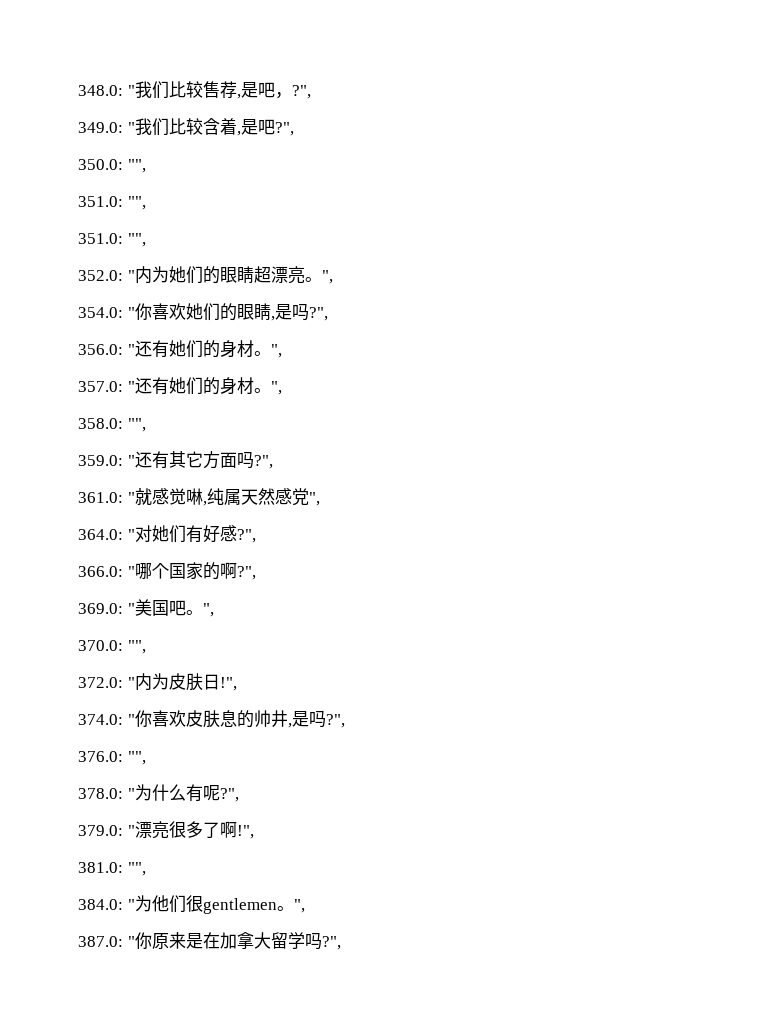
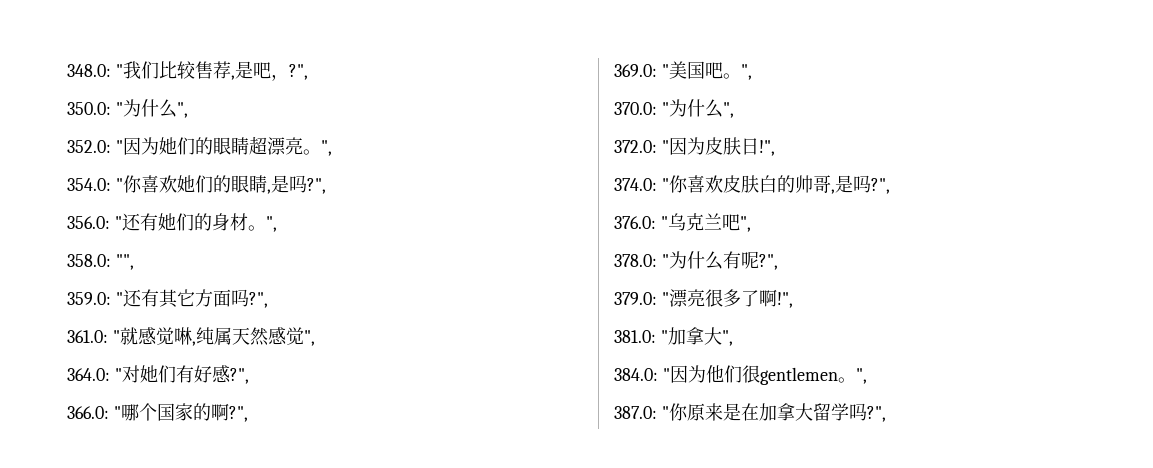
[78,118,294,136] [78,159,146,173] [78,196,146,210] [78,233,146,247] 349.0: "我们比较含着,是吧?", // 350.0: "", // 351.0: "", // 351.0: "", -> [67,99,188,118] 350.0: "为什么",
[134,266,152,284] 内 -> [122,137,141,155] 因
[78,377,282,395] // 357.0: "还有她们的身材。", -> (277, 224) none
[291,488,309,506] 党 -> [285,327,304,345] 觉
[127,640,146,654] "", -> [661,99,734,118] "为什么",
[134,673,152,691] 内 -> [668,137,687,155] 因
[219,710,288,728] 息的帅井 -> [758,175,831,193] 白的帅哥
[127,751,146,765] "", -> [660,213,751,232] "乌克兰吧",
[127,862,146,876] "", -> [660,327,733,346] "加拿大",
(135, 904) none -> [669,365,688,383] 因

